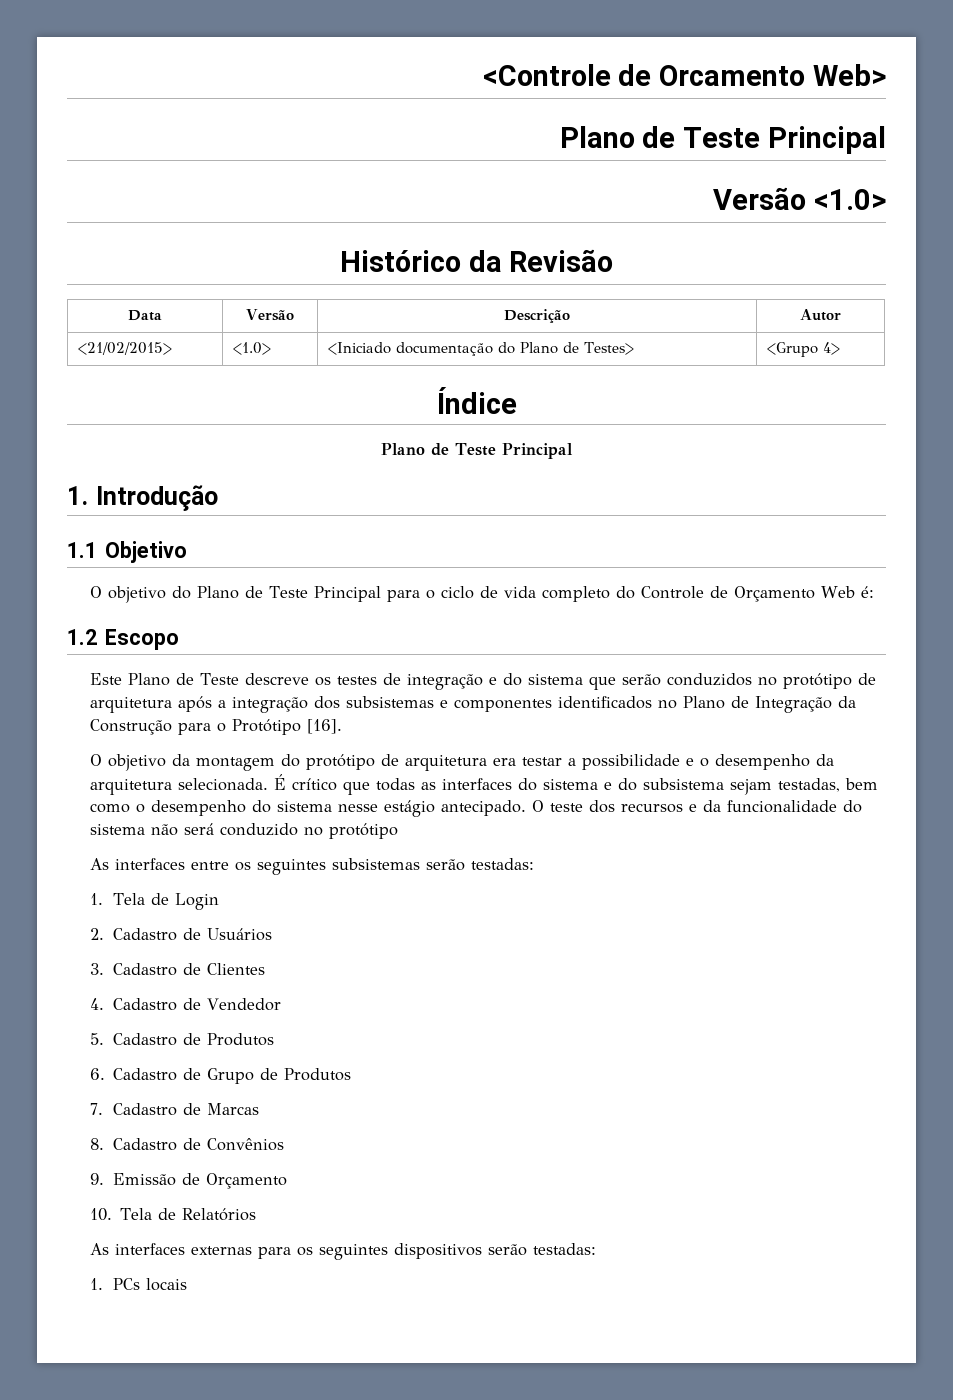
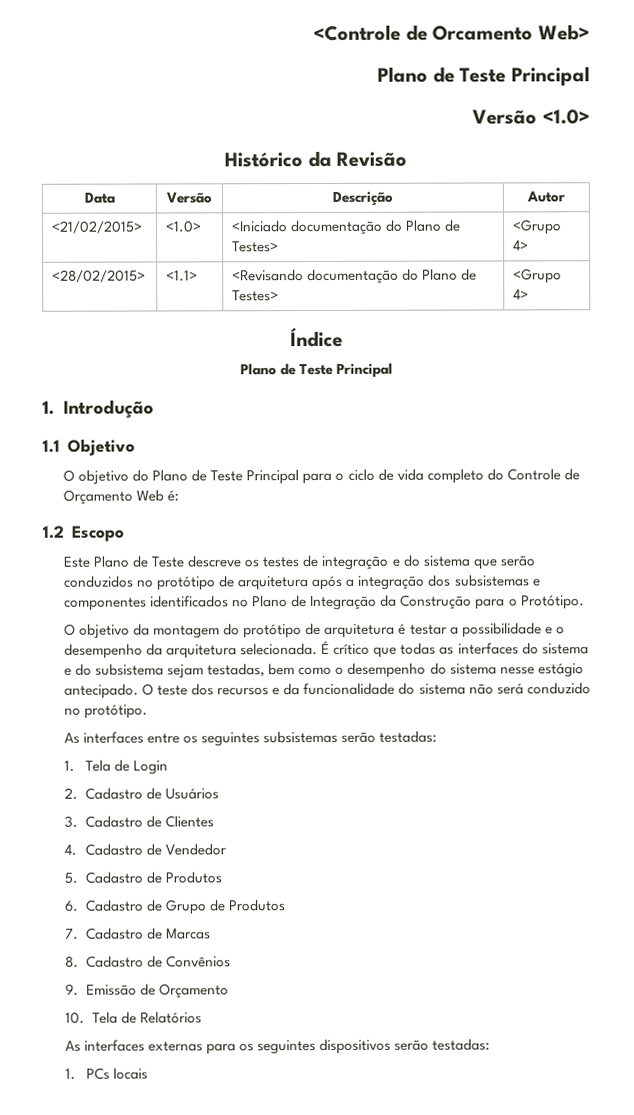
(840, 348) none -> [52,269,147,283] [166,270,199,282] [232,268,478,285] [232,290,280,302] [513,268,563,284] [513,289,530,300] // <28/02/2015> | <1.1> | <Revisando documentação do Plano de Testes> | <Grupo 4>
[232,719,343,735] Protótipo [16]. -> [520,595,585,610] Protótipo.
[493,758,517,766] era -> [398,623,407,635] é
[329,823,399,839] protótipo -> [84,704,149,719] protótipo.

